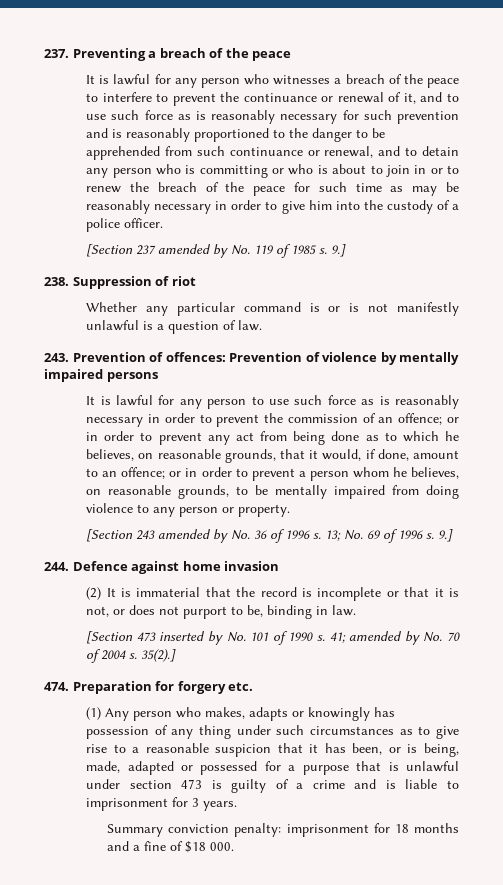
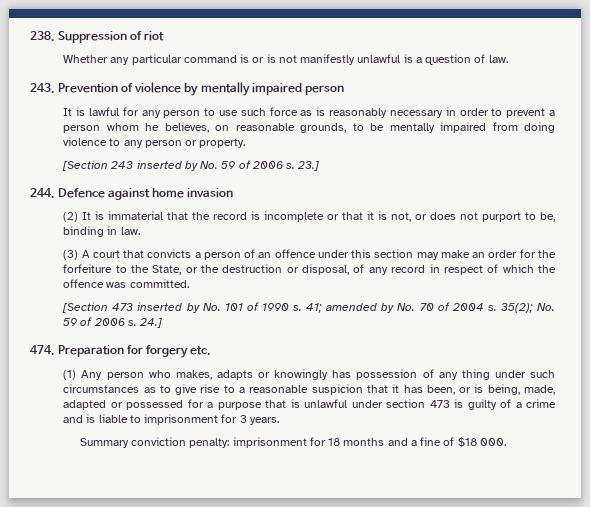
[44,48,292,61] [86,74,459,88] [86,92,460,106] [86,110,460,124] [86,128,386,142] [86,146,460,160] [86,164,460,178] [86,182,459,196] [86,200,460,214] [86,218,164,232] [86,244,347,258] 237. Preventing a breach of the peace // It is lawful for any person who witnesses a breach of the peace to interfere to prevent the continuance or renewal of it, and to use such force as is reasonably necessary for such prevention and is reasonably proportioned to the danger to be apprehended from such continuance or renewal, and to detain any person who is committing or who is about to join in or to renew the breach of the peace for such time as may be reasonably necessary in order to give him into the custody of a police officer. // [Section 237 amended by No. 119 of 1985 s. 9.] // -> (30, 36) none
[165,352,320,362] offences: Prevention of -> (134, 87) none
[106,372,158,382] persons -> [304,85,344,95] person
[264,413,460,425] [86,431,459,445] [86,449,460,463] [86,467,295,481] the commission of an offence; or in order to prevent any act from being done as to which he believes, on reasonable grounds, that it would, if done, amount to an offence; or in order to prevent -> (546, 113) none
[158,529,454,543] amended by No. 36 of 1996 s. 13; No. 69 of 1996 s. 9.] -> [136,160,320,171] inserted by No. 59 of 2006 s. 23.]
(357, 610) none -> [63,249,556,260] [63,264,556,275] [63,279,189,288] // (3) A court that convicts a person of an offence under this section may make an order for the forfeiture to the State, or the destruction or disposal, of any record in respect of which the offence was committed.
[141,649,177,662] 35(2).] -> [500,303,556,313] [63,317,163,328] 35(2); No. 59 of 2006 s. 24.]

